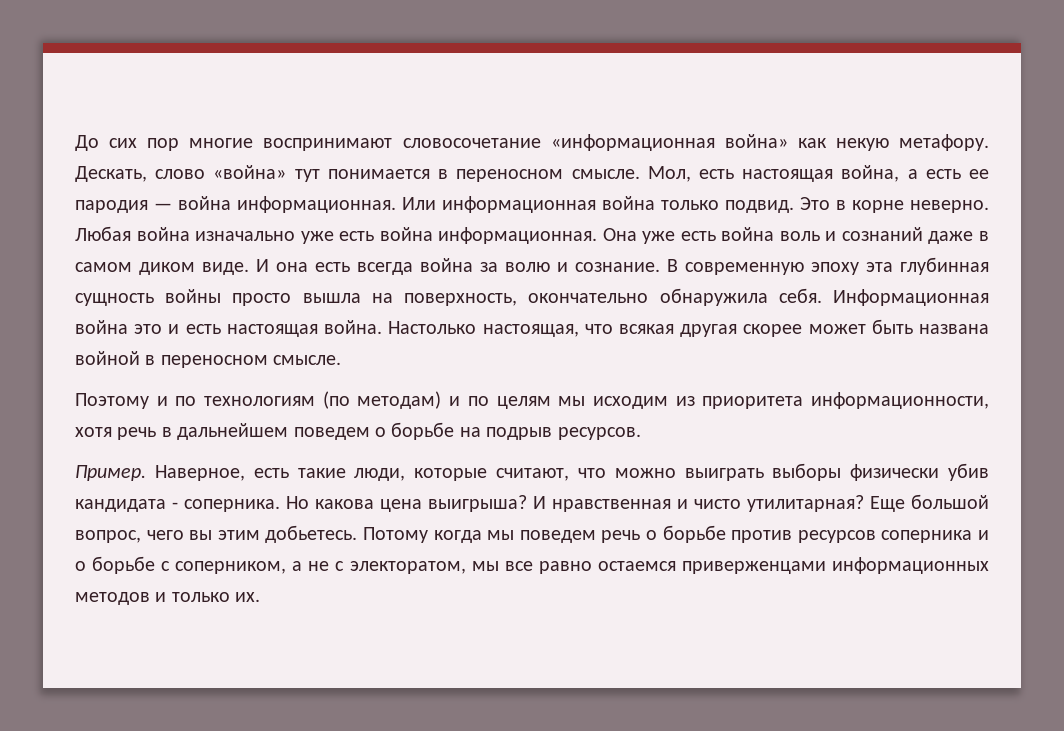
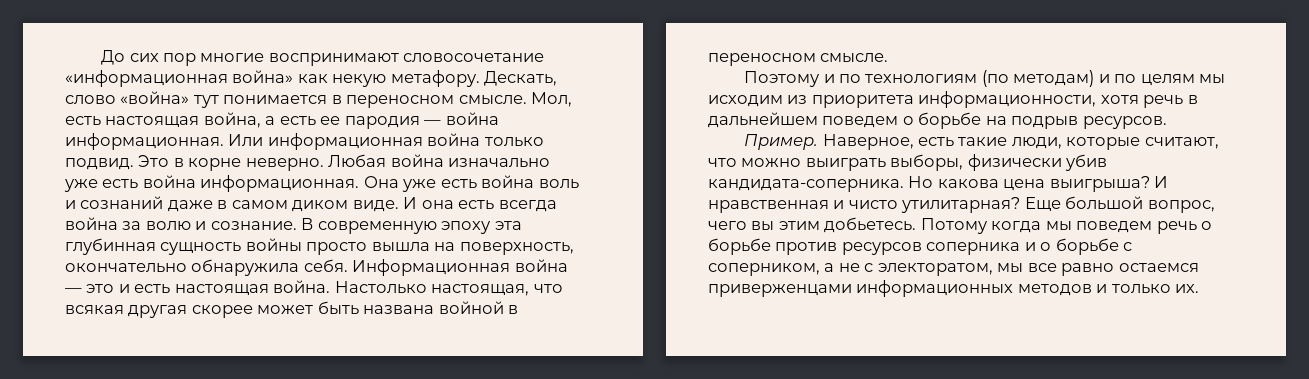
(128, 327) none -> [65,288,82,293] —
[772,463,842,481] выборы -> [890,154,964,171] выборы,
[75,499,280,512] кандидата - соперника. -> [708,179,904,192] кандидата-соперника.

